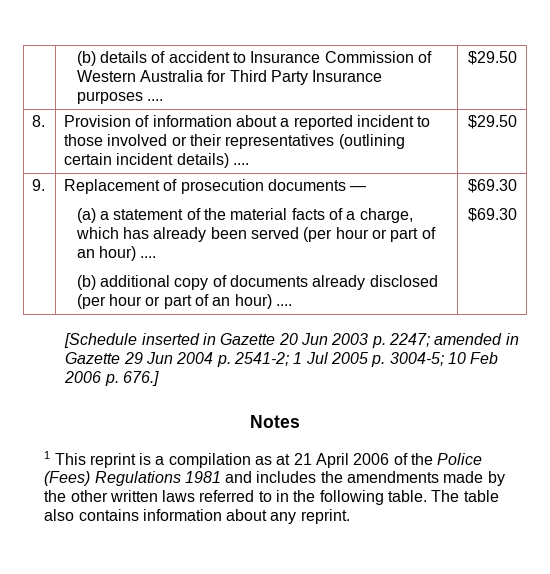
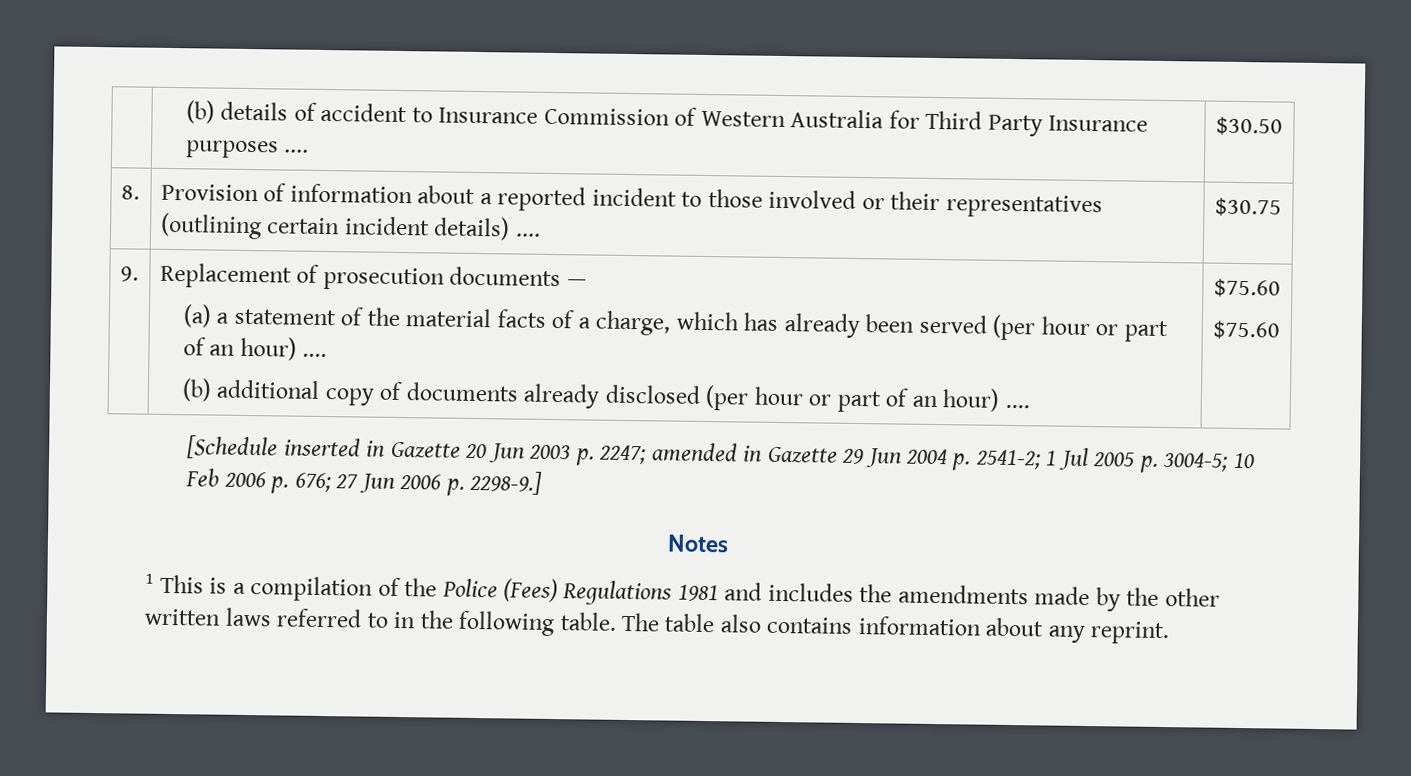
[467,51,517,65] $29.50 -> [1216,116,1283,136] $30.50
[467,115,517,129] $29.50 -> [1215,197,1282,217] $30.75
[467,179,517,193] [467,208,517,222] $69.30 // $69.30 -> [1214,278,1281,298] [1213,320,1280,340] $75.60 // $75.60
[123,371,160,386] 676.] -> [294,470,543,496] 676; 27 Jun 2006 p. 2298-9.]
[89,453,136,468] reprint -> (204, 584) none
[255,453,390,468] as at 21 April 2006 -> (374, 589) none

